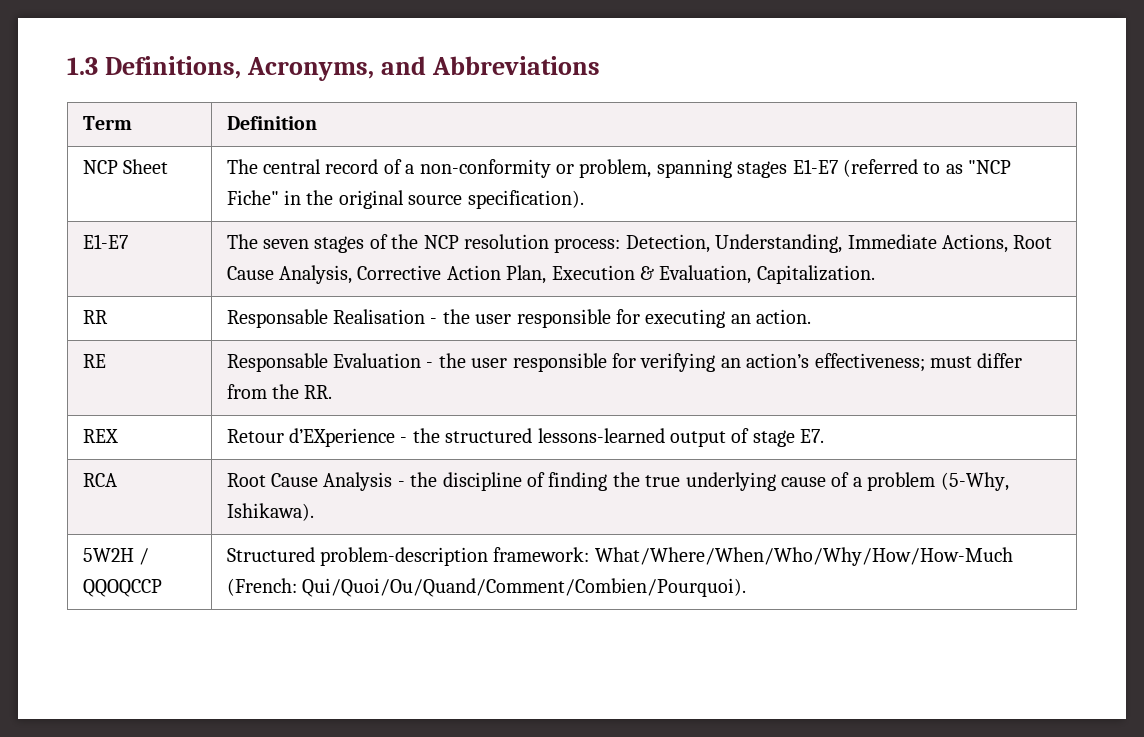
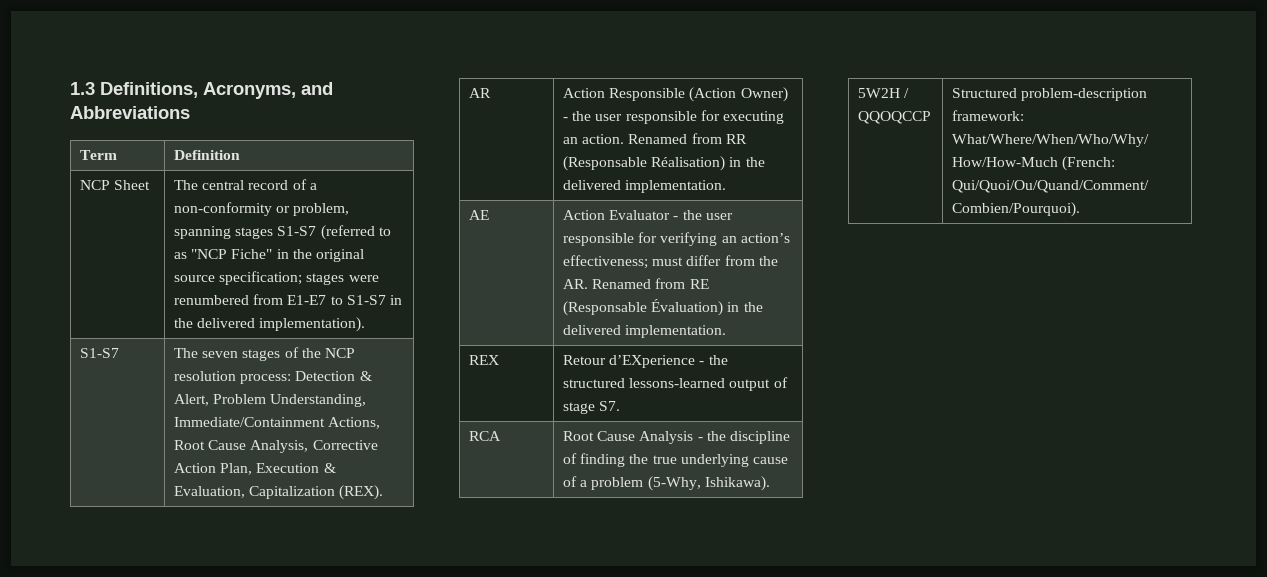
[792,159,838,174] E1-E7 -> [277,226,317,236] S1-S7
[467,190,584,209] [82,234,128,249] specification). // E1-E7 -> [219,271,379,285] [174,294,402,305] [174,317,366,332] [80,348,120,358] specification; stages were renumbered from E1-E7 to S1-S7 in the delivered implementation). // S1-S7
[625,234,937,253] Detection, Understanding, Immediate -> [295,371,372,381] [174,394,367,407] [174,417,326,427] Detection & Alert, Problem Understanding, Immediate/Containment
[756,265,875,284] [82,310,108,324] [226,309,425,328] Capitalization. // RR | Responsable Realisation -> [249,485,384,500] [469,88,492,98] [563,87,788,102] Capitalization (REX). // AR | Action Responsible (Action Owner)
[82,354,106,368] [226,353,421,372] // RE | Responsable Evaluation -> [628,133,747,144] [563,156,765,171] [563,180,727,193] [469,210,490,220] [563,210,671,220] Renamed from RR (Responsable Réalisation) in the delivered implementation. // AE | Action Evaluator
[304,385,333,399] RR. -> [563,278,709,289] [563,299,763,316] [563,325,727,338] AR. Renamed from RE (Responsable Évaluation) in the delivered implementation.
[800,429,825,443] E7. -> [599,401,621,411] S7.

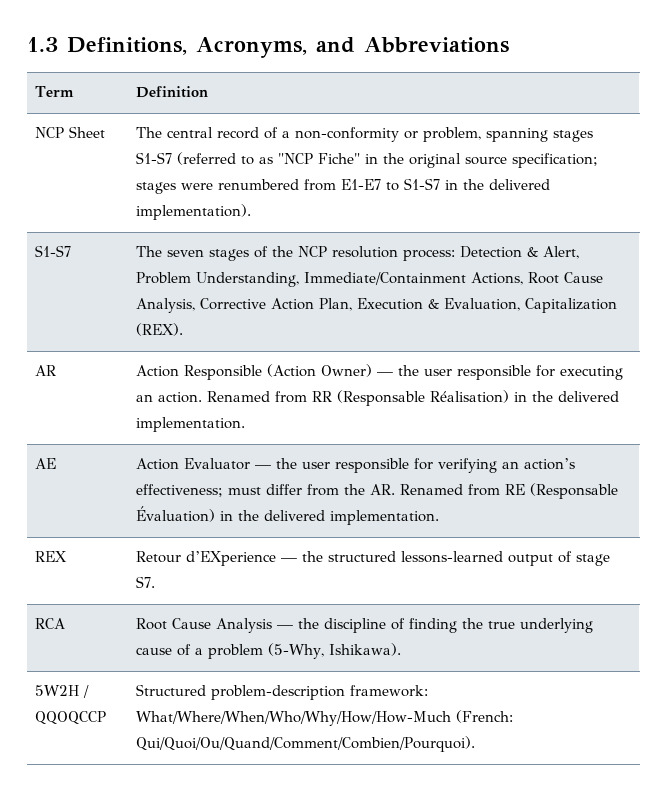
[563,117,569,121] - -> [377,372,394,376] —
[673,216,679,220] - -> [255,465,272,469] —
[699,361,705,365] - -> [281,558,298,562] —
[697,437,703,441] - -> [277,625,294,629] —

